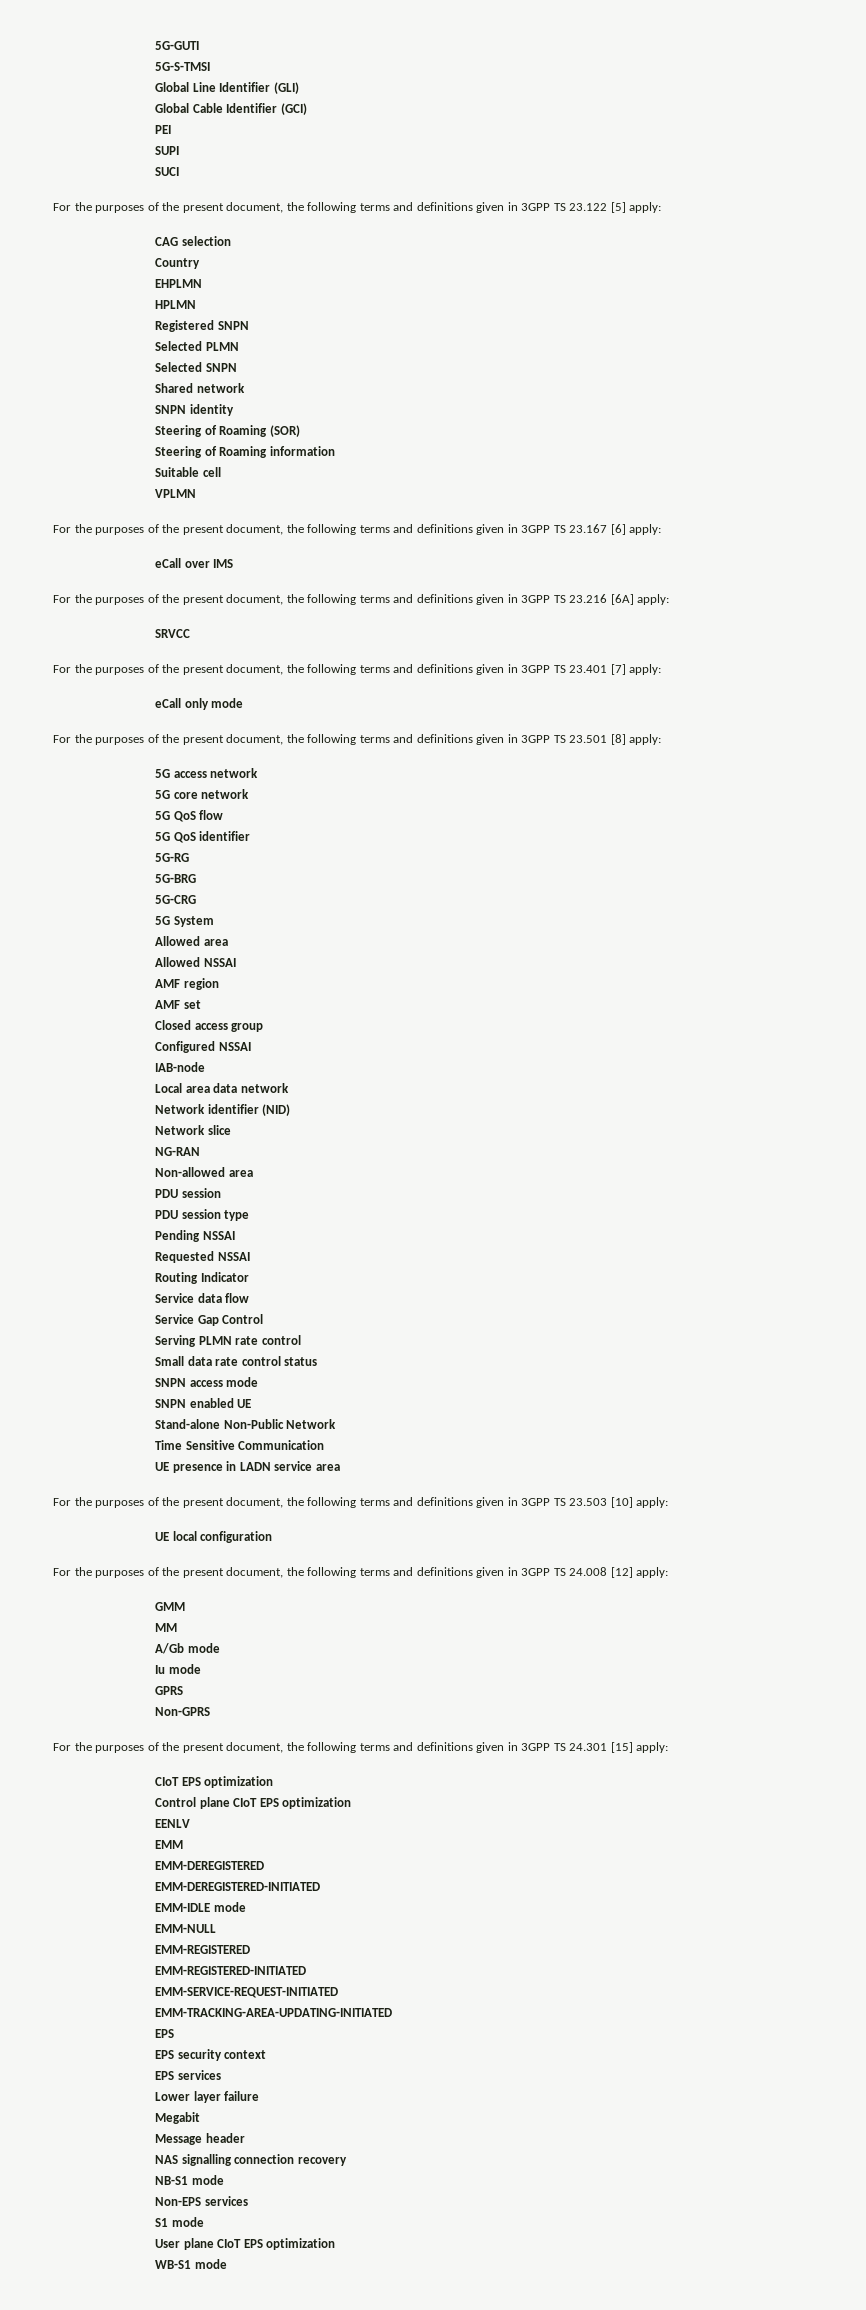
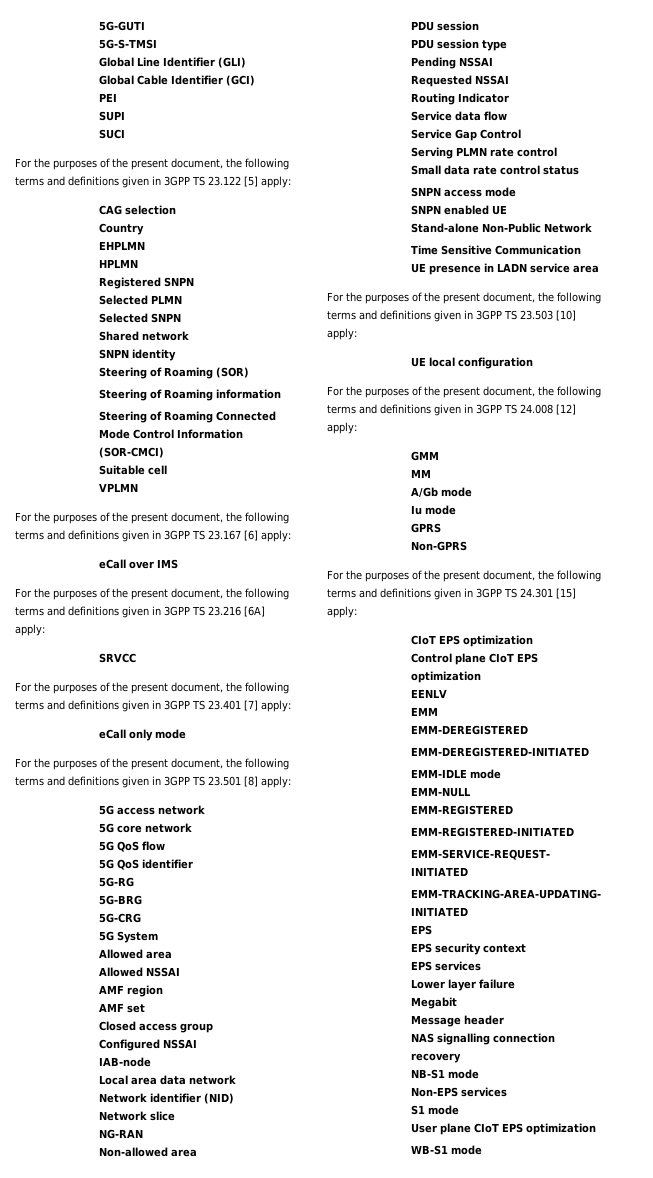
(335, 451) none -> [98,411,276,423] [98,429,243,439] [98,447,164,458] // Steering of Roaming Connected Mode Control Information (SOR-CMCI)

